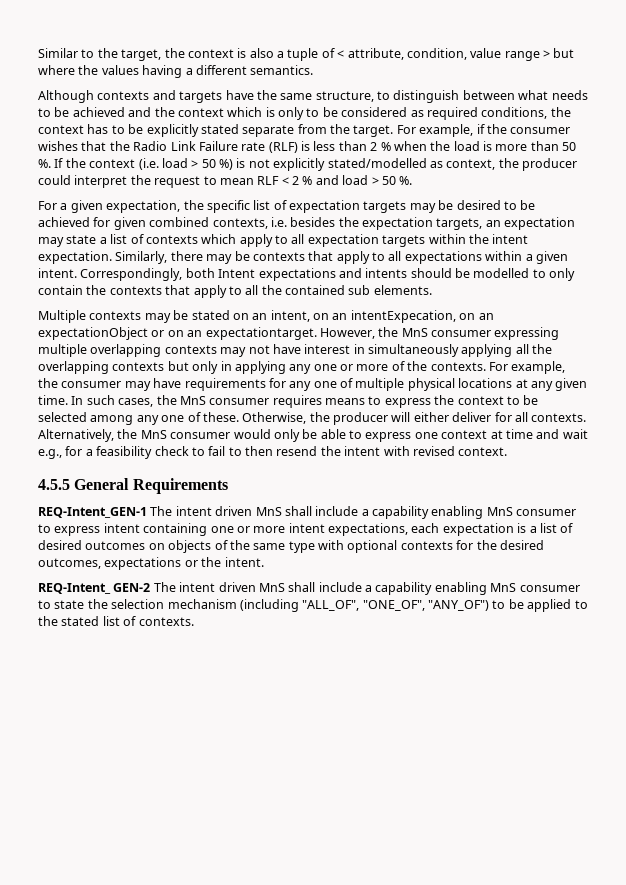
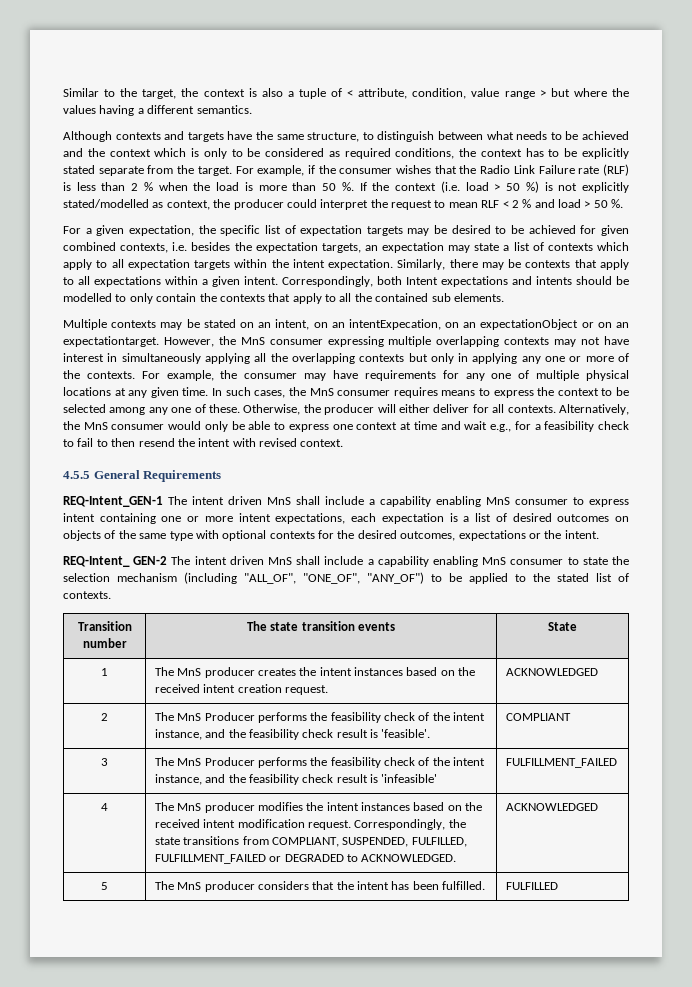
(194, 621) none -> [77,621,132,631] [82,638,127,648] [246,621,396,631] [548,622,577,631] [101,668,108,676] [154,667,476,678] [154,684,328,695] [505,668,598,676] [101,713,108,721] [154,712,486,723] [154,729,431,740] [505,713,571,721] [101,758,108,766] [154,757,486,768] [154,774,438,785] [505,758,617,768] [101,803,108,811] [154,802,483,813] [154,819,466,830] [154,836,467,847] [154,854,457,864] [505,803,598,811] [101,882,108,890] [154,881,486,892] [505,882,558,890] // Transition number | The state transition events | State // 1 | The MnS producer creates the intent instances based on the received intent creation request. | ACKNOWLEDGED // 2 | The MnS Producer performs the feasibility check of the intent instance, and the feasibility check result is 'feasible'. | COMPLIANT // 3 | The MnS Producer performs the feasibility check of the intent instance, and the feasibility check result is 'infeasible' | FULFILLMENT_FAILED // 4 | The MnS producer modifies the intent instances based on the received intent modification request. Correspondingly, the state transitions from COMPLIANT, SUSPENDED, FULFILLED, FULFILLMENT_FAILED or DEGRADED to ACKNOWLEDGED. | ACKNOWLEDGED // 5 | The MnS producer considers that the intent has been fulfilled. | FULFILLED

